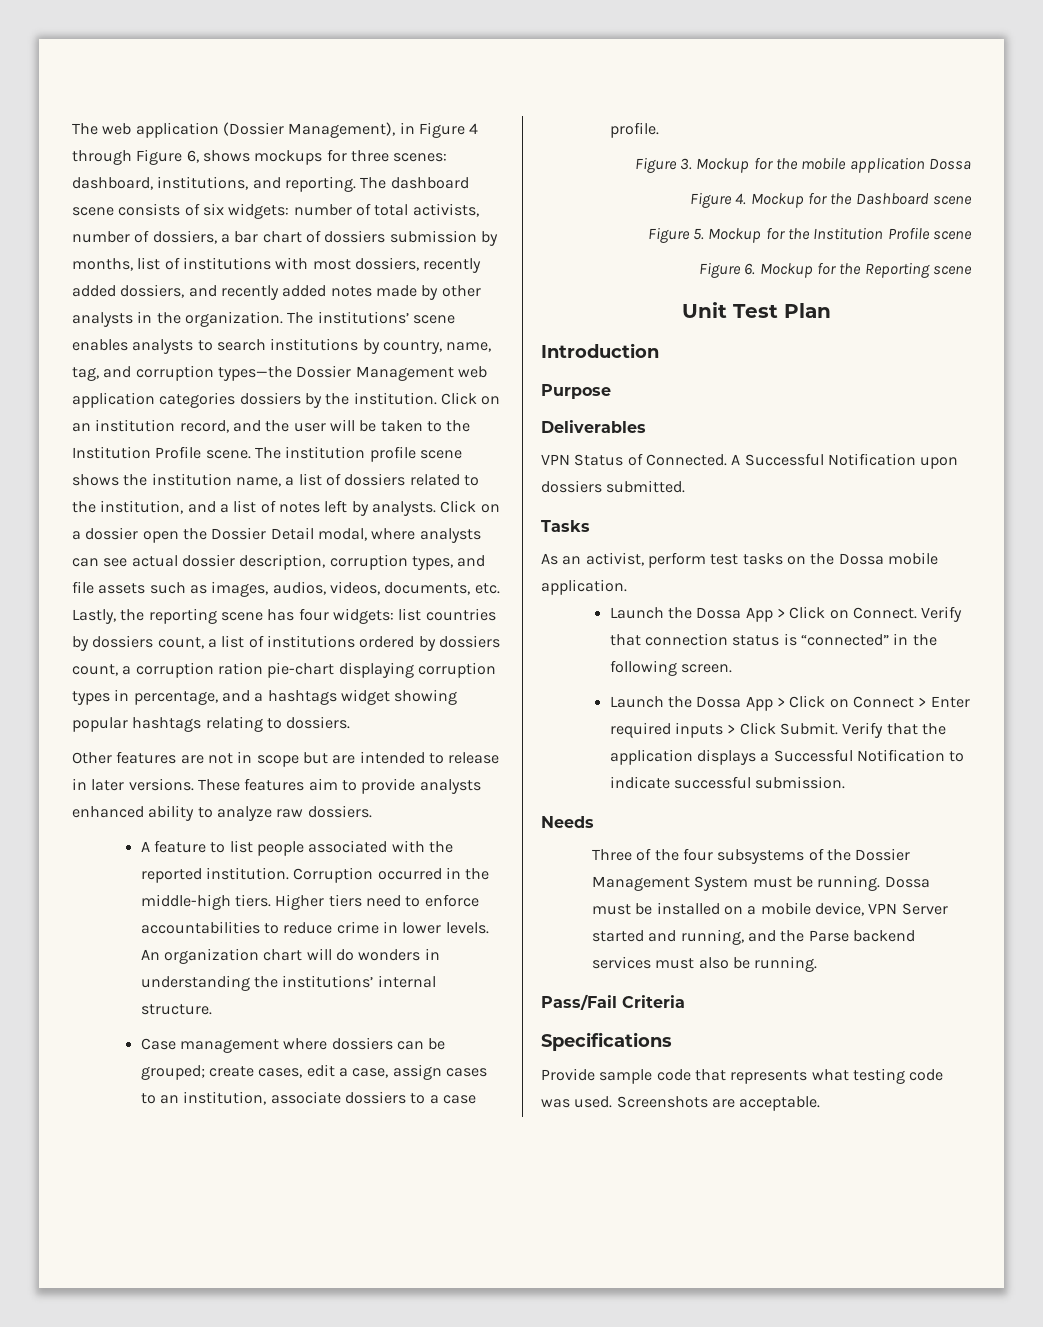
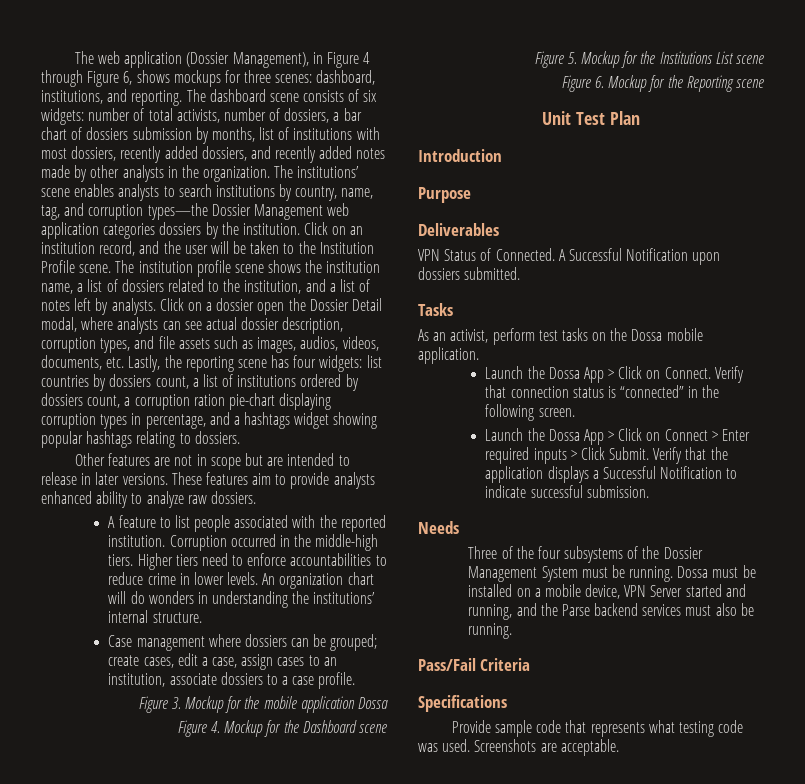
[813,227,930,240] Institution Profile -> [659,51,734,64] Institutions List

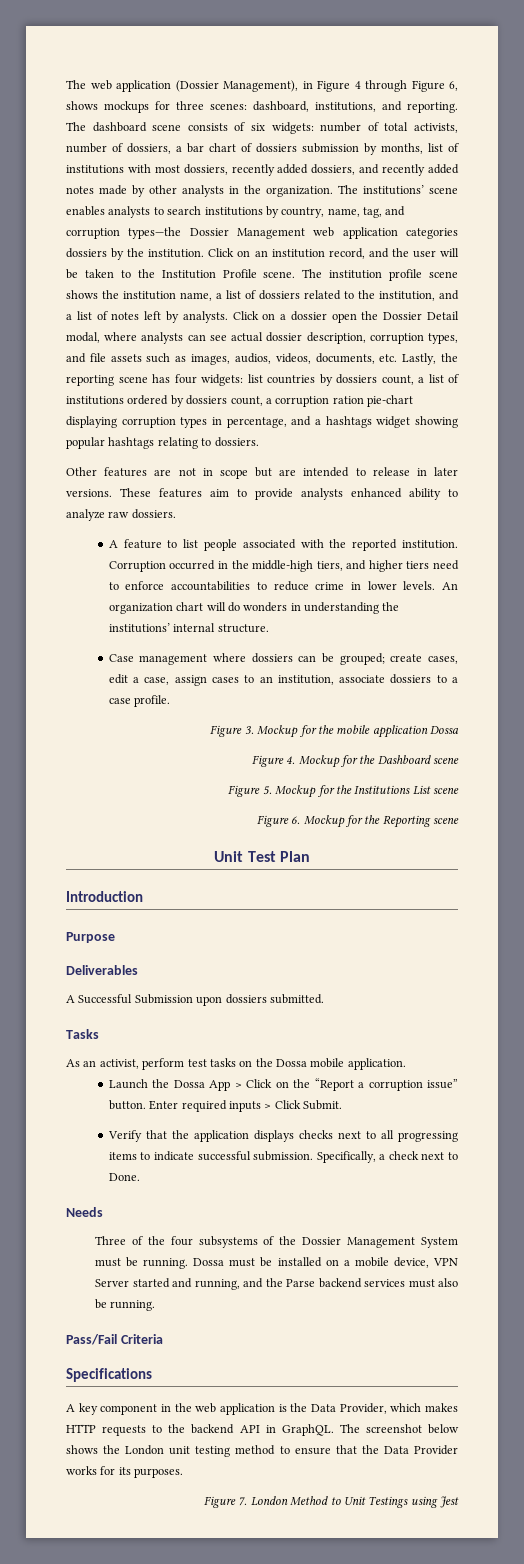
[108,553,173,570] tiers. Higher -> [316,560,403,572] tiers, and higher
[418,248,555,261] VPN Status of Connected. -> (138, 970) none
[626,248,689,261] Notification -> [134,994,193,1004] Submission
[664,366,744,383] [485,385,720,398] [485,404,575,421] [485,428,718,445] Connect. Verify that connection status is “connected” in the following screen. // Launch the Dossa App > Click on Connect > -> [293,1078,458,1091] [108,1100,146,1110] the “Report a corruption issue” button.
(650, 453) none -> (343, 1105) //
[592,466,738,479] [485,485,649,498] a Successful Notification to indicate successful submission. -> [298,1130,458,1142] [108,1151,458,1163] [108,1173,140,1181] checks next to all progressing items to indicate successful submission. Specifically, a check next to Done.
[451,720,744,737] [418,739,619,756] Provide sample code that represents what testing code was used. Screenshots are acceptable. -> [66,1403,459,1415] [66,1424,459,1436] [66,1445,458,1457] [66,1466,184,1478] [204,1496,459,1508] A key component in the web application is the Data Provider, which makes HTTP requests to the backend API in GraphQL. The screenshot below shows the London unit testing method to ensure that the Data Provider works for its purposes. // Figure 7. London Method to Unit Testings using Jest

